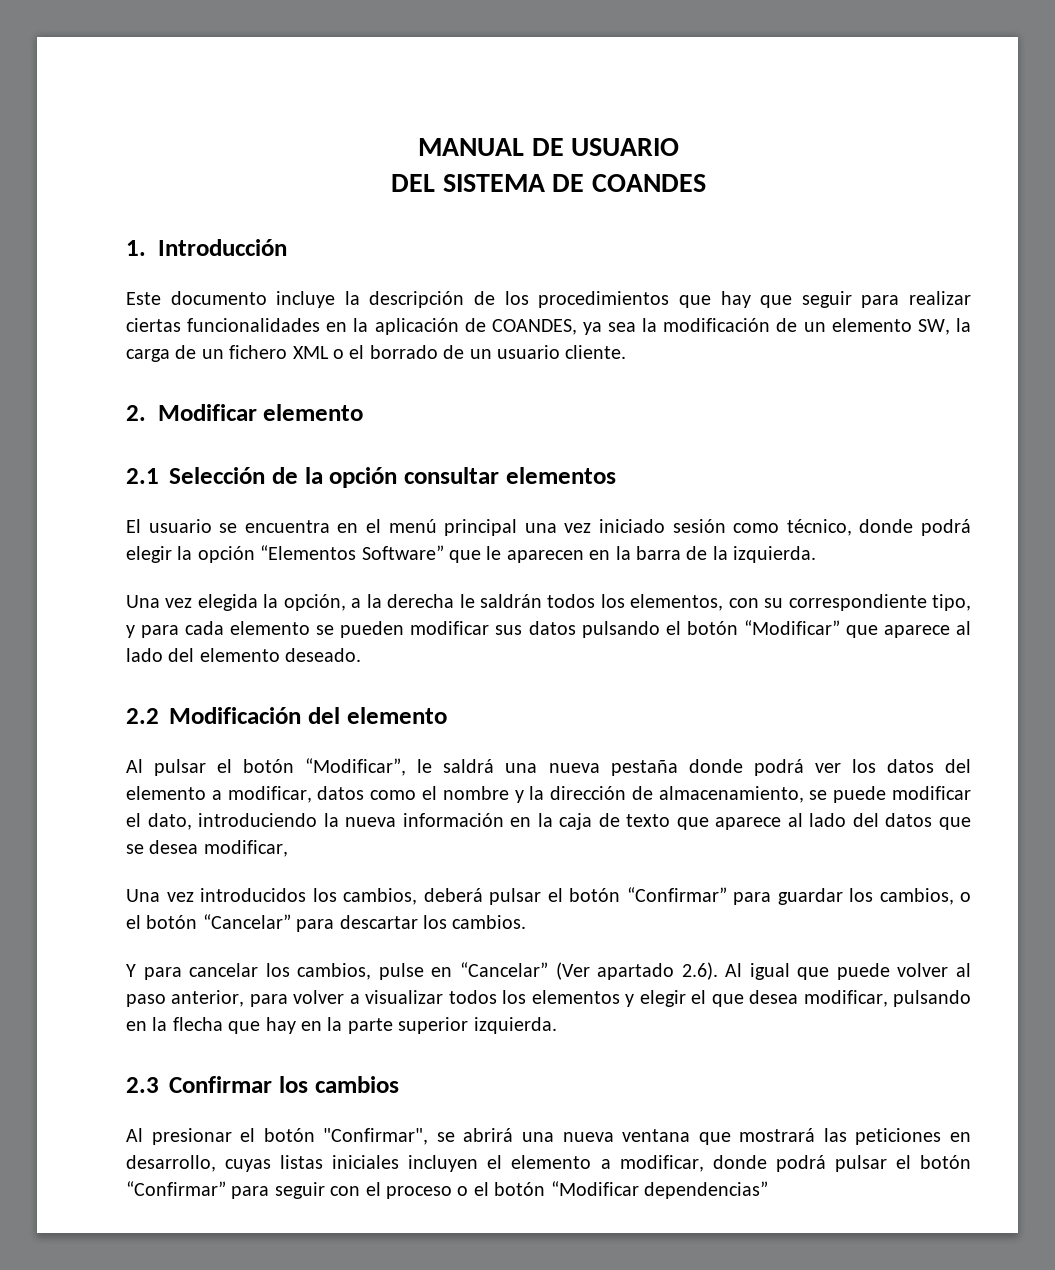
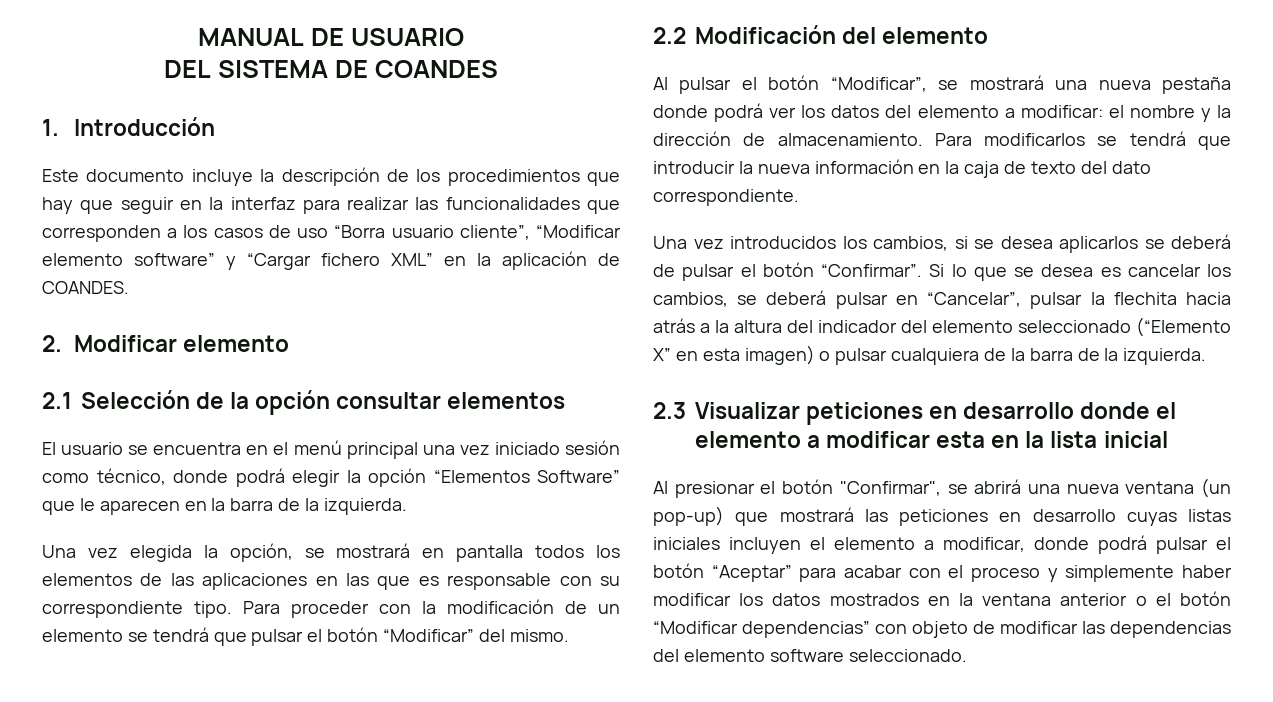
[861,291,972,308] [126,318,971,335] [126,345,627,362] para realizar ciertas funcionalidades en la aplicación de COANDES, ya sea la modificación de un elemento SW, la carga de un fichero XML o el borrado de un usuario cliente. -> [179,197,620,214] [42,225,621,242] [42,251,620,270] [42,281,129,294] en la interfaz para realizar las funcionalidades que corresponden a los casos de uso “Borra usuario cliente”, “Modificar elemento software” y “Cargar fichero XML” en la aplicación de COANDES.
[351,594,971,611] [126,620,972,638] [126,648,362,662] a la derecha le saldrán todos los elementos, con su correspondiente tipo, y para cada elemento se pueden modificar sus datos pulsando el botón “Modificar” que aparece al lado del elemento deseado. -> [304,543,620,562] [42,573,620,590] [42,599,620,618] [42,627,569,646] se mostrará en pantalla todos los elementos de las aplicaciones en las que es responsable con su correspondiente tipo. Para proceder con la modificación de un elemento se tendrá que pulsar el botón “Modificar” del mismo.
[417,759,495,773] le saldrá -> [938,75,1044,90] se mostrará
[227,786,417,803] modificar, datos como -> [1020,105,1103,118] modificar:
[658,786,972,803] [126,813,318,830] almacenamiento, se puede modificar el dato, introduciendo -> [777,131,1231,150] [653,161,735,174] almacenamiento. Para modificarlos se tendrá que introducir
[676,813,971,830] [126,840,288,857] que aparece al lado del datos que se desea modificar, -> [1080,161,1151,174] [653,189,799,206] del dato correspondiente.
[423,887,971,905] [126,914,527,932] [126,962,971,980] [126,990,972,1007] [126,1017,557,1034] [126,1076,399,1093] deberá pulsar el botón “Confirmar” para guardar los cambios, o el botón “Cancelar” para descartar los cambios. // Y para cancelar los cambios, pulse en “Cancelar” (Ver apartado 2.6). Al igual que puede volver al paso anterior, para volver a visualizar todos los elementos y elegir el que desea modificar, pulsando en la flecha que hay en la parte superior izquierda. // 2.3 Confirmar los cambios -> [954,234,1231,253] [653,262,1231,281] [653,290,1231,309] [653,317,1231,337] [653,345,1207,365] [653,402,1177,425] [695,431,1168,448] si se desea aplicarlos se deberá de pulsar el botón “Confirmar”. Si lo que se desea es cancelar los cambios, se deberá pulsar en “Cancelar”, pulsar la flechita hacia atrás a la altura del indicador del elemento seleccionado (“Elemento X” en esta imagen) o pulsar cualquiera de la barra de la izquierda. // 2.3 Visualizar peticiones en desarrollo donde el elemento a modificar esta en la lista inicial
(691, 1135) none -> [1201,478,1231,498] [653,506,724,526] (un pop-up)
[126,1155,216,1172] desarrollo, -> [1032,509,1116,522] desarrollo
[126,1181,452,1199] “Confirmar” para seguir con el proceso -> [711,565,1232,582] [653,593,1128,606] “Aceptar” para acabar con el proceso y simplemente haber modificar los datos mostrados en la ventana anterior
(768, 1190) none -> [875,621,1231,638] [653,649,967,662] con objeto de modificar las dependencias del elemento software seleccionado.

